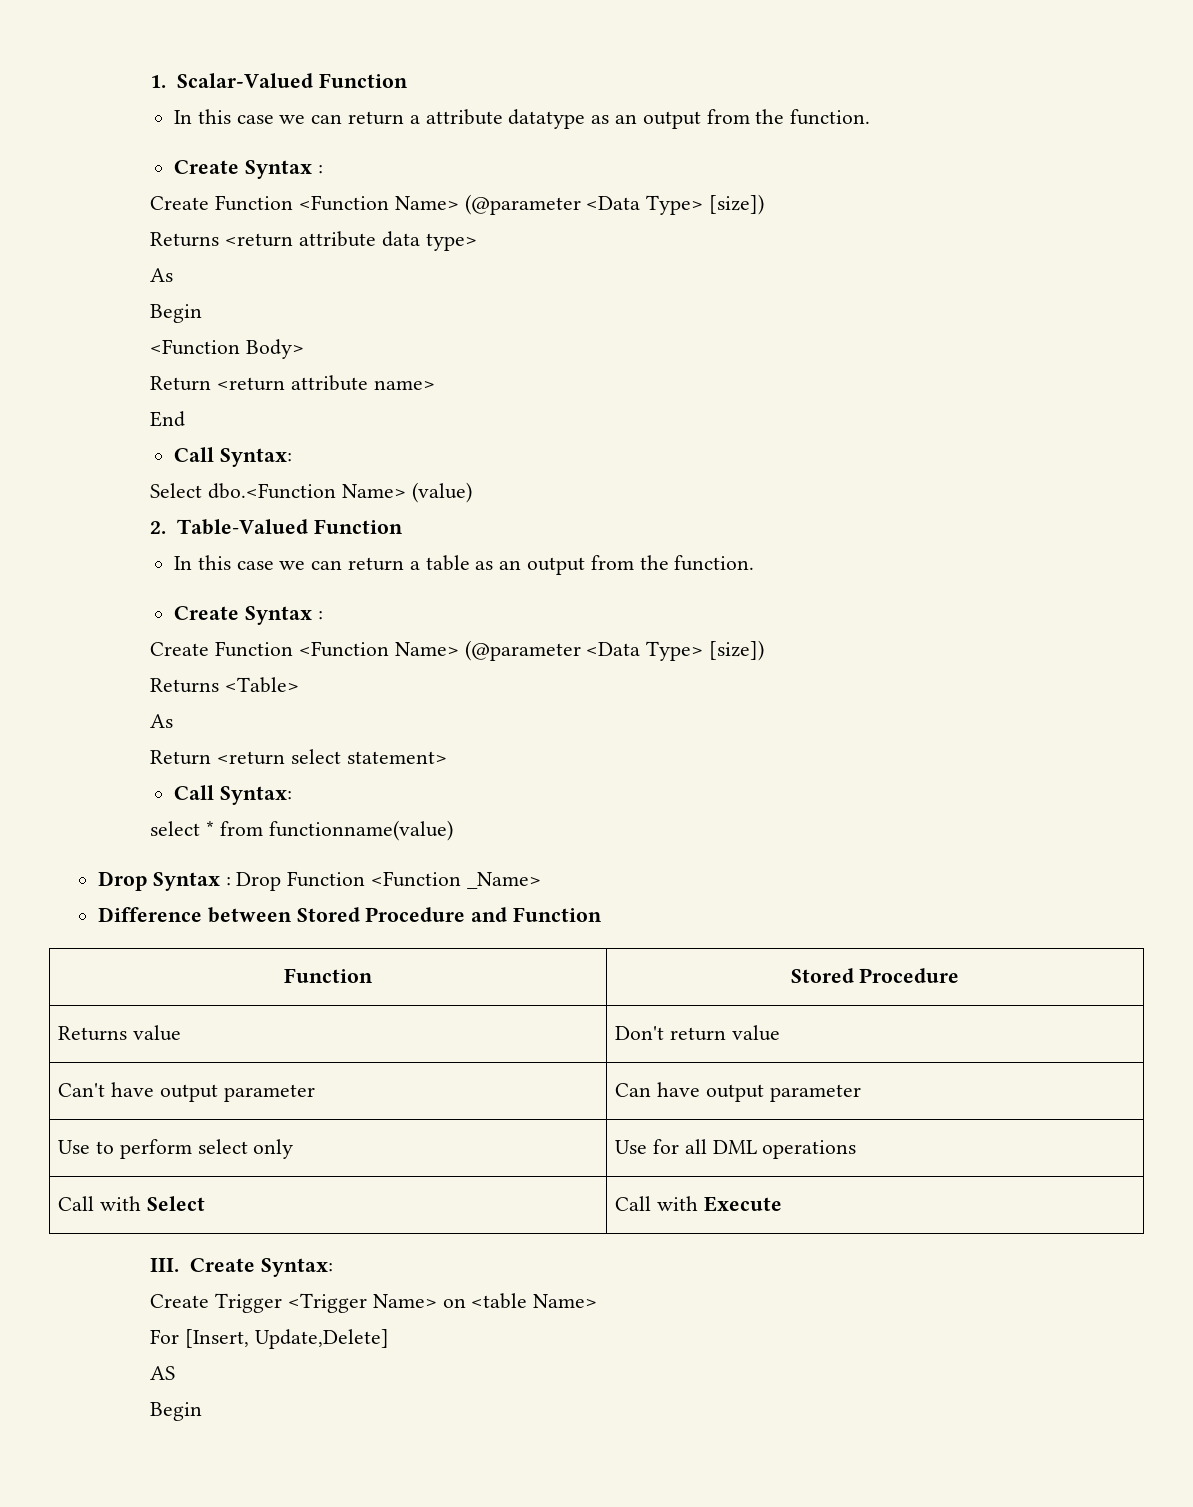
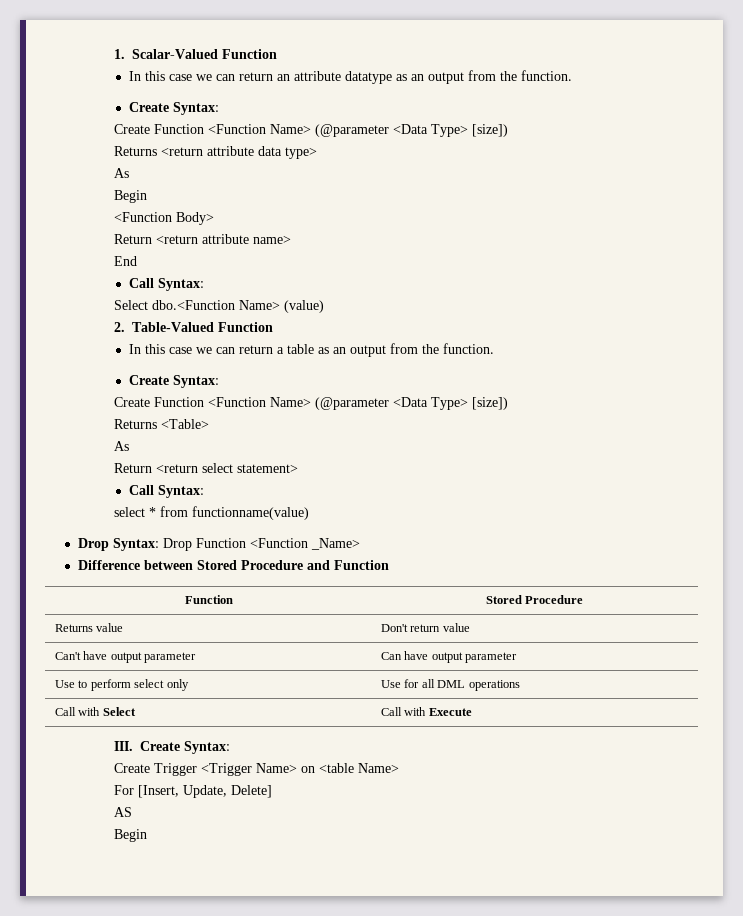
[409,115,420,124] a -> [276,74,290,81] an
[244,160,323,179] Syntax : -> [172,102,219,115] Syntax:
[244,606,323,625] Syntax : -> [172,375,219,388] Syntax:
[152,872,231,891] Syntax : -> [112,538,159,551] Syntax:
[254,1329,389,1349] Update,Delete] -> [182,785,272,798] Update, Delete]

